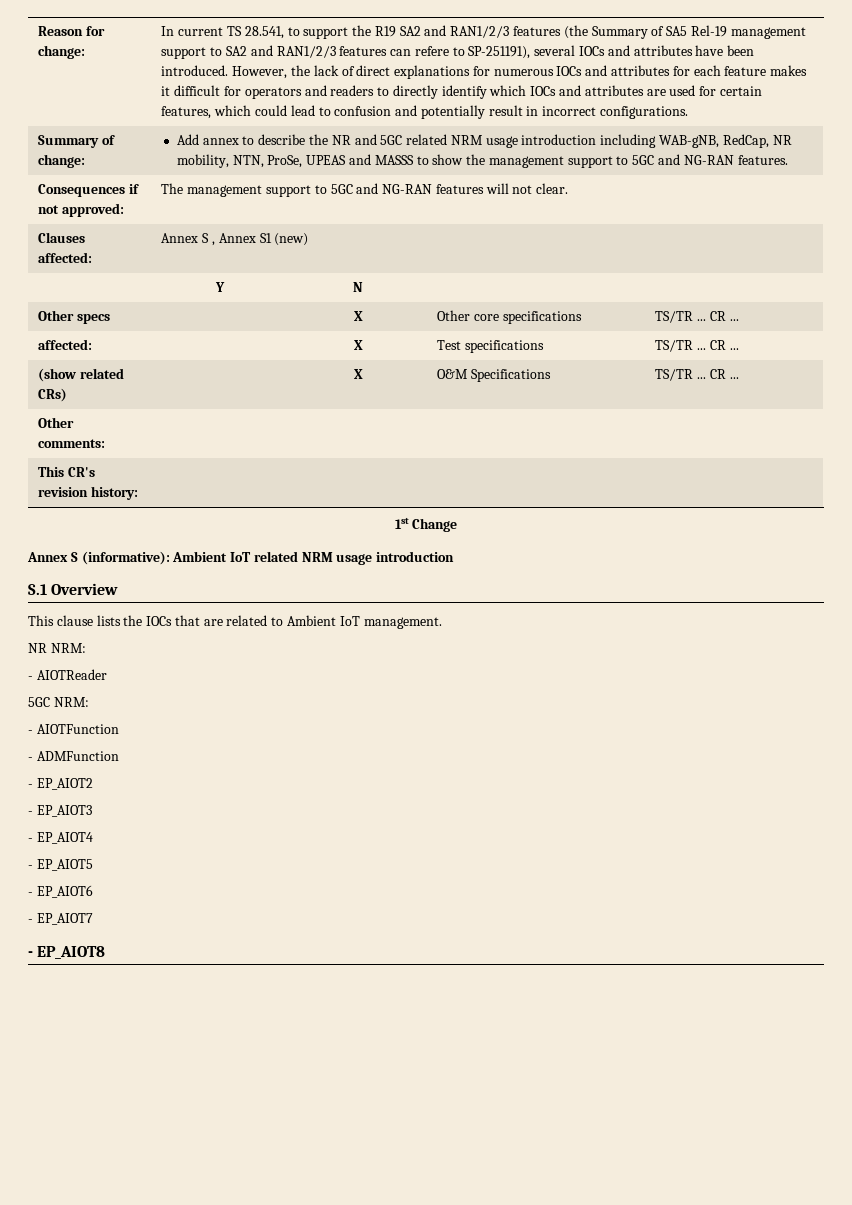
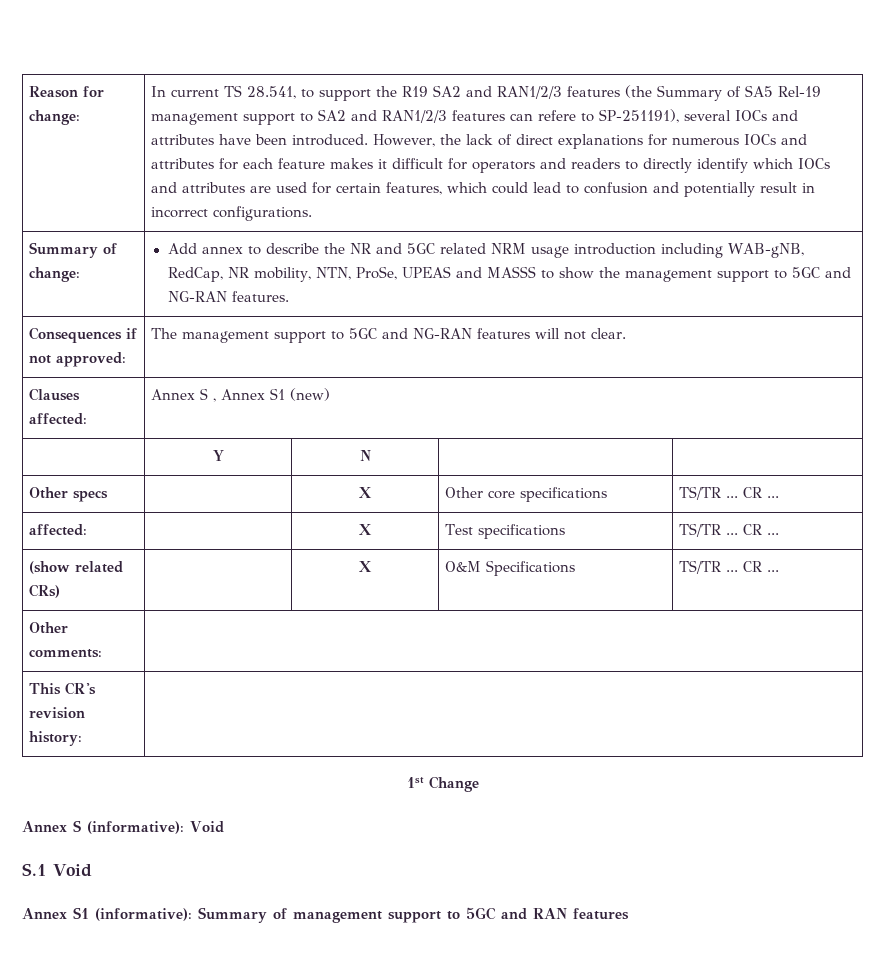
[172,551,455,565] [28,583,119,595] [28,615,442,629] [28,643,86,653] [28,669,107,680] [28,697,89,707] [28,724,119,734] [28,751,119,761] [28,778,93,790] [28,805,92,817] [28,832,93,844] [28,859,93,871] [28,885,93,898] [28,913,93,925] [28,946,106,959] Ambient IoT related NRM usage introduction // S.1 Overview // This clause lists the IOCs that are related to Ambient IoT management. // NR NRM: // - AIOTReader // 5GC NRM: // - AIOTFunction // - ADMFunction // - EP_AIOT2 // - EP_AIOT3 // - EP_AIOT4 // - EP_AIOT5 // - EP_AIOT6 // - EP_AIOT7 // - EP_AIOT8 -> [190,821,224,833] [22,863,92,877] [22,907,629,923] Void // S.1 Void // Annex S1 (informative): Summary of management support to 5GC and RAN features

